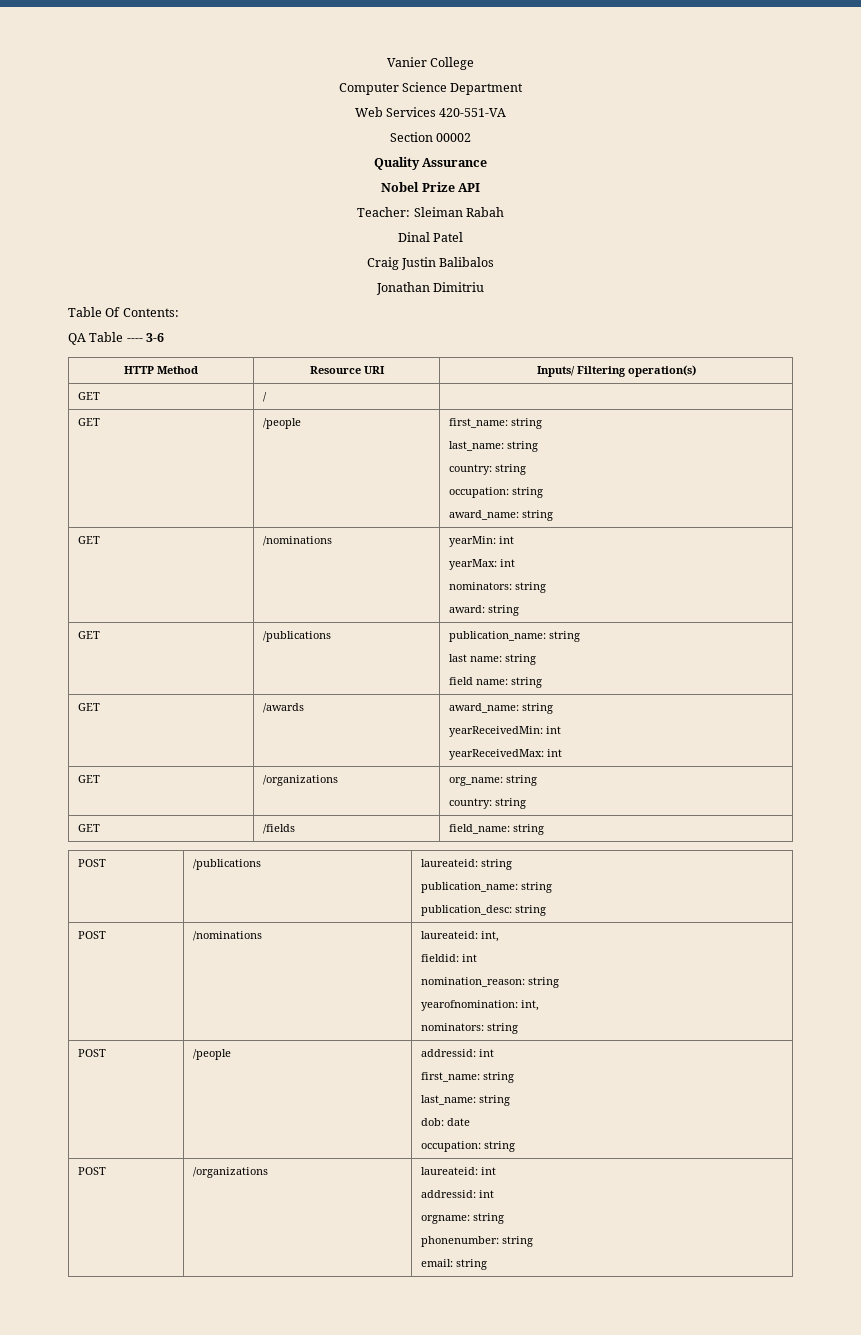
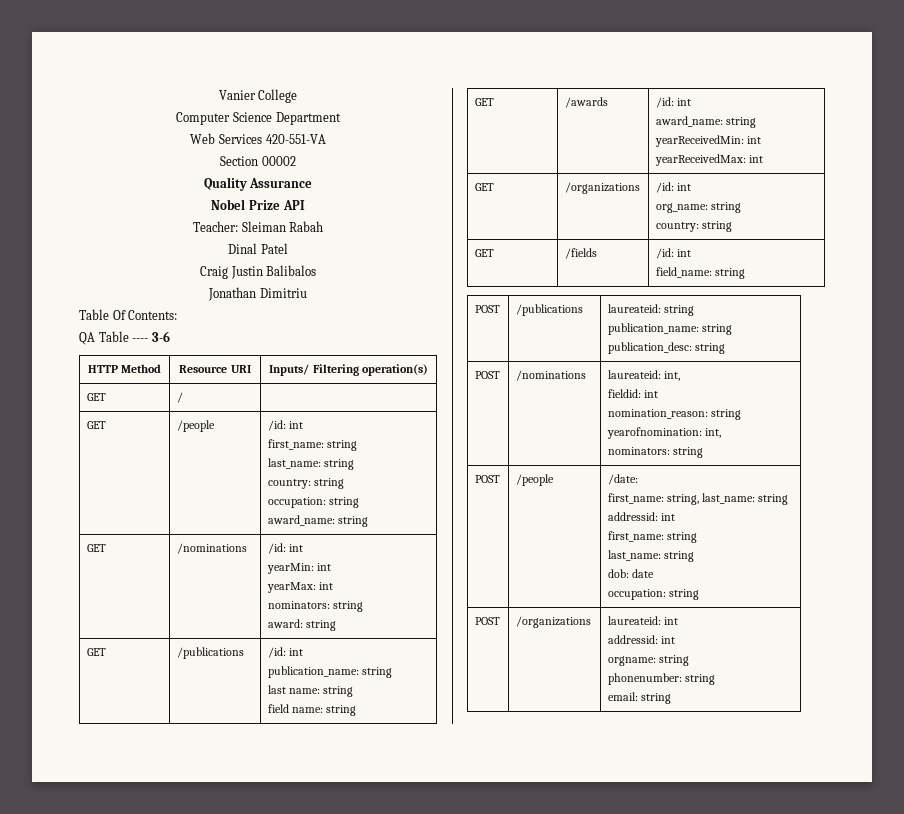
(301, 423) none -> [267,420,303,431] /id: int //
(332, 541) none -> [267,543,303,554] /id: int //
(331, 636) none -> [267,647,303,658] /id: int //
(304, 708) none -> [655,97,691,108] /id: int //
(338, 780) none -> [655,182,691,193] /id: int //
(295, 829) none -> [655,248,691,259] /id: int //
(231, 1054) none -> [607,474,638,485] [607,493,789,505] /date: // first_name: string, last_name: string //

